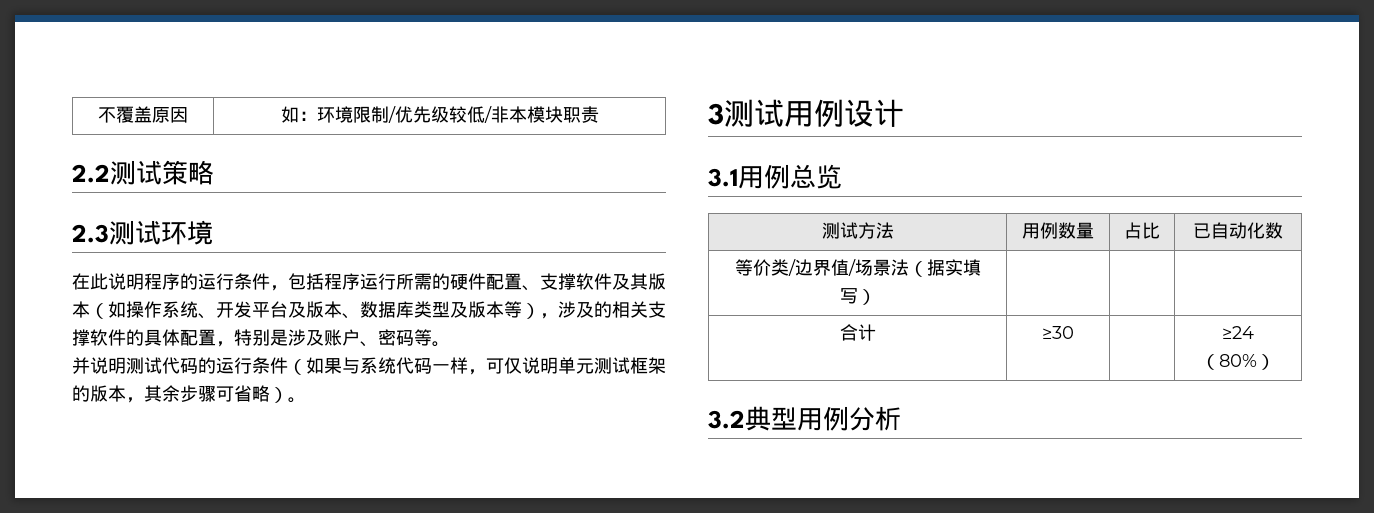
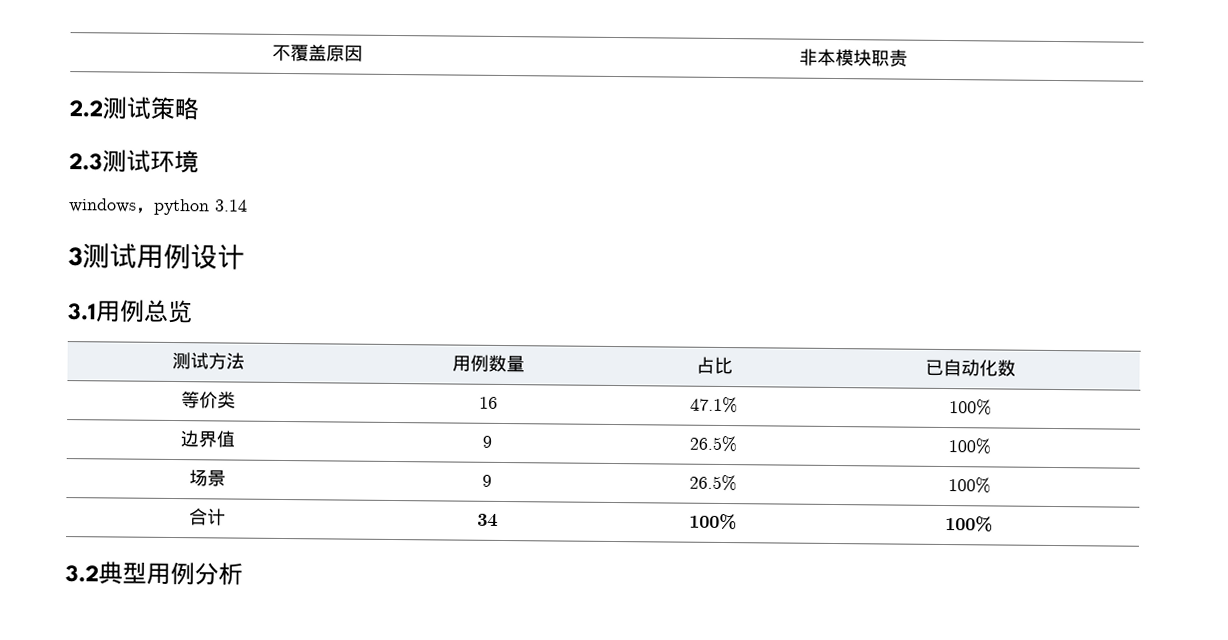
[280,106,492,123] 如：环境限制/优先级较低/ -> (363, 53) none
[72,273,666,291] [72,301,666,319] [72,329,450,347] [72,357,666,375] [72,385,306,403] 在此说明程序的运行条件，包括程序运行所需的硬件配置、支撑软件及其版本（如操作系统、开发平台及版本、数据库类型及版本等），涉及的相关支撑软件的具体配置，特别是涉及账户、密码等。 // 并说明测试代码的运行条件（如果与系统代码一样，可仅说明单元测试框架的版本，其余步骤可省略）。 -> [68,198,248,216] windows，python 3.14
[787,259,796,276] / -> [478,396,498,409] [690,396,738,414] [948,399,992,416] | 16 | 47.1% | 100% //
[847,259,981,277] [839,288,876,305] [839,324,876,341] [1042,326,1074,339] [1222,326,1254,339] [1201,354,1275,370] /场景法（据实填写） | | | // 合计 | ≥30 | | ≥24（80%） -> [482,435,492,448] [689,435,737,453] [947,438,991,455] [188,469,226,487] [482,474,492,487] [689,474,737,492] [947,477,991,494] [188,508,226,526] [476,513,498,527] [689,513,737,530] [945,516,993,532] | 9 | 26.5% | 100% // 场景 | 9 | 26.5% | 100% // 合计 | 34 | 100% | 100%

